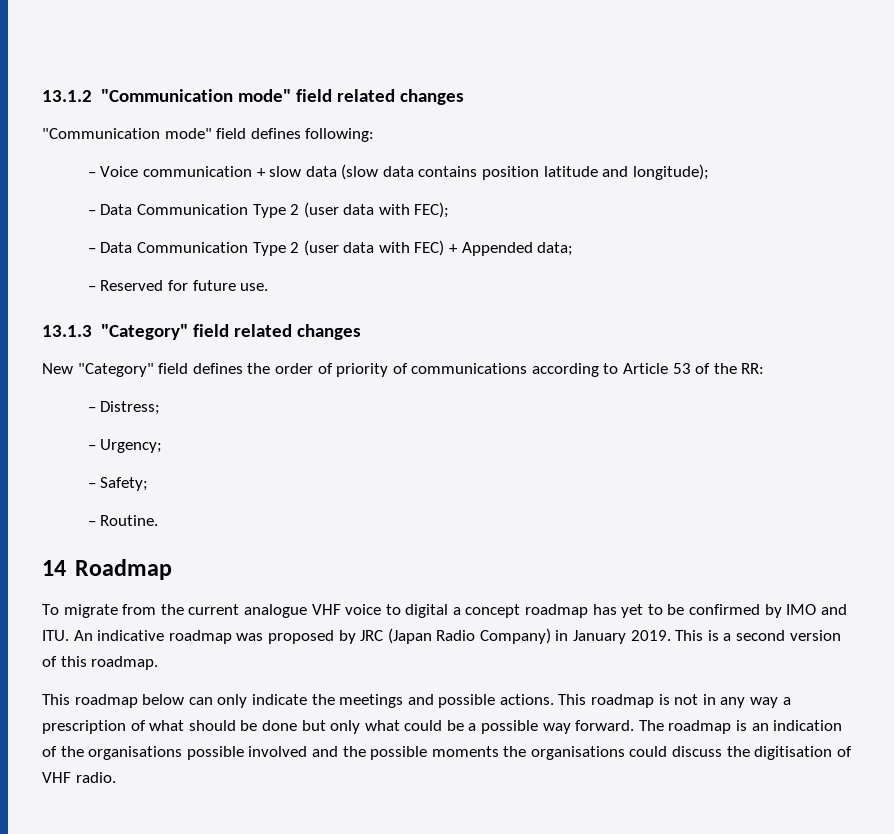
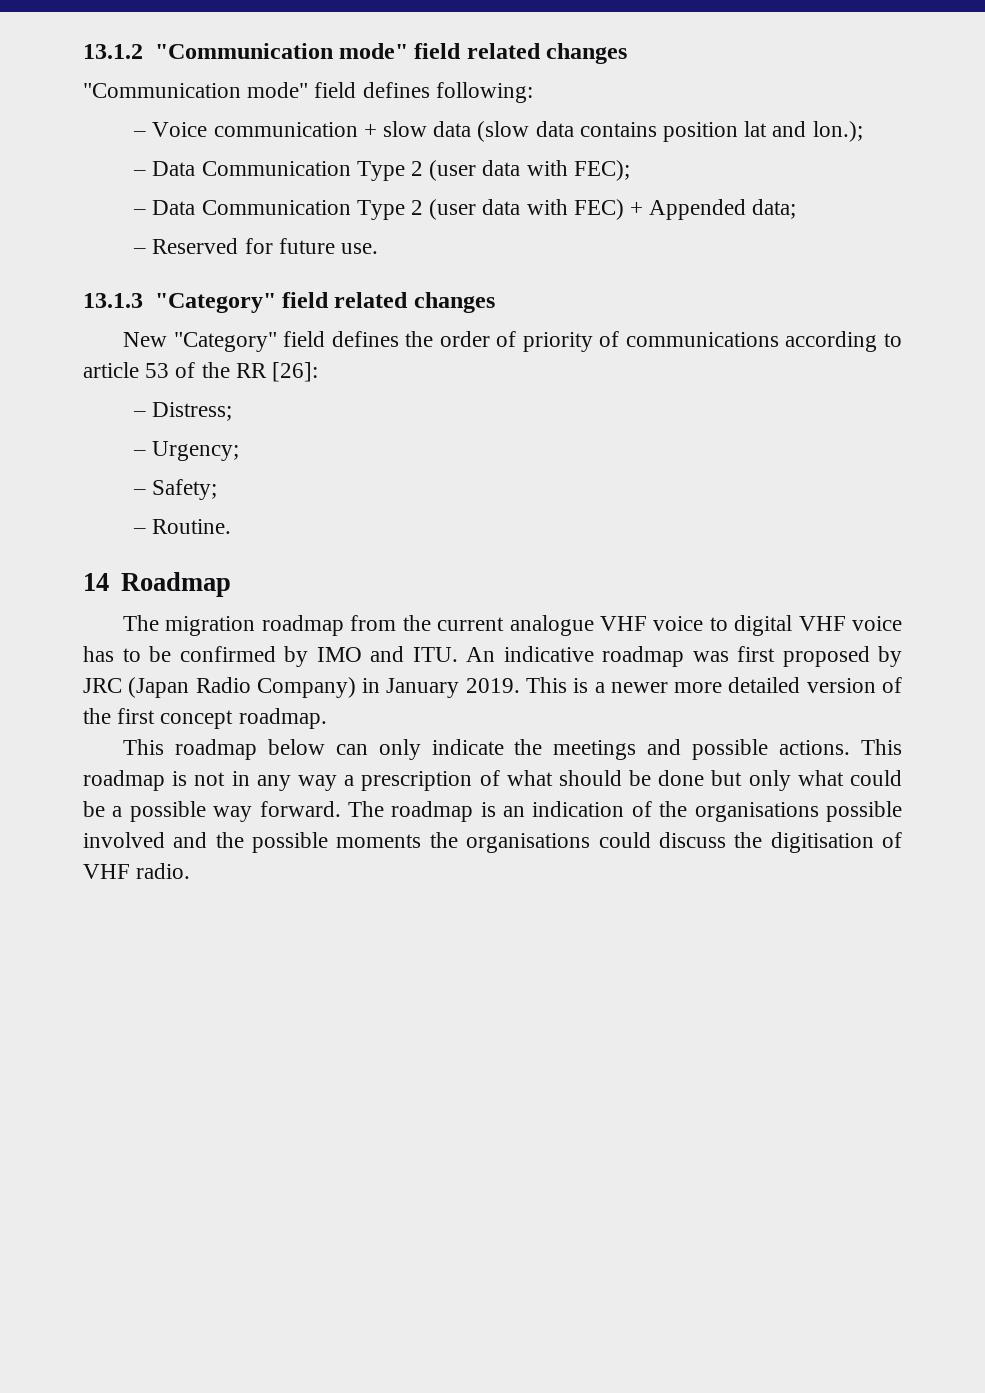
[543,164,709,180] latitude and longitude); -> [744,121,863,142] lat and lon.);
[623,363,669,374] Article -> [83,362,139,378] article
[741,363,765,374] RR: -> [235,362,319,382] RR [26]:
[42,604,118,618] To migrate -> [123,615,344,636] The migration roadmap
[452,604,644,618] a concept roadmap has yet -> [798,616,902,631] [83,646,114,662] VHF voice has
(264, 637) none -> [737,646,775,662] first
[736,630,841,641] [42,656,87,667] second version of this -> [610,677,903,693] [83,708,234,729] newer more detailed version of the first concept

